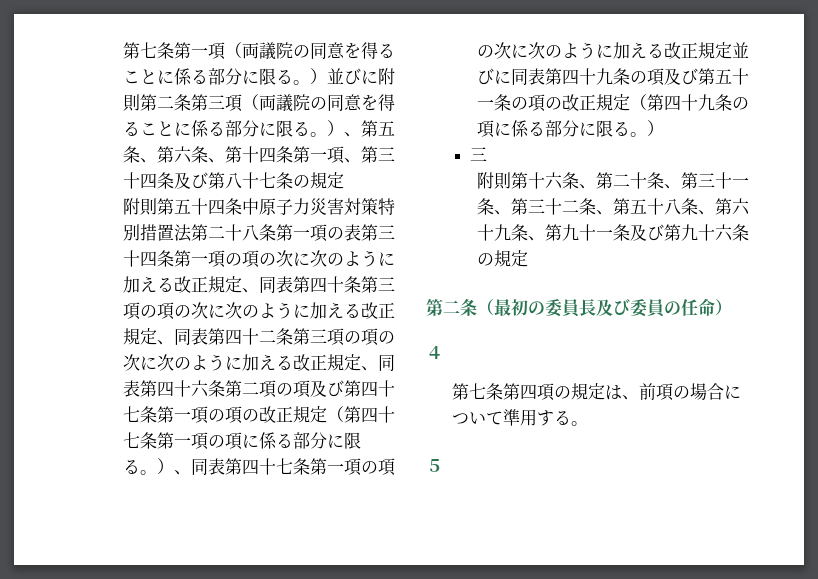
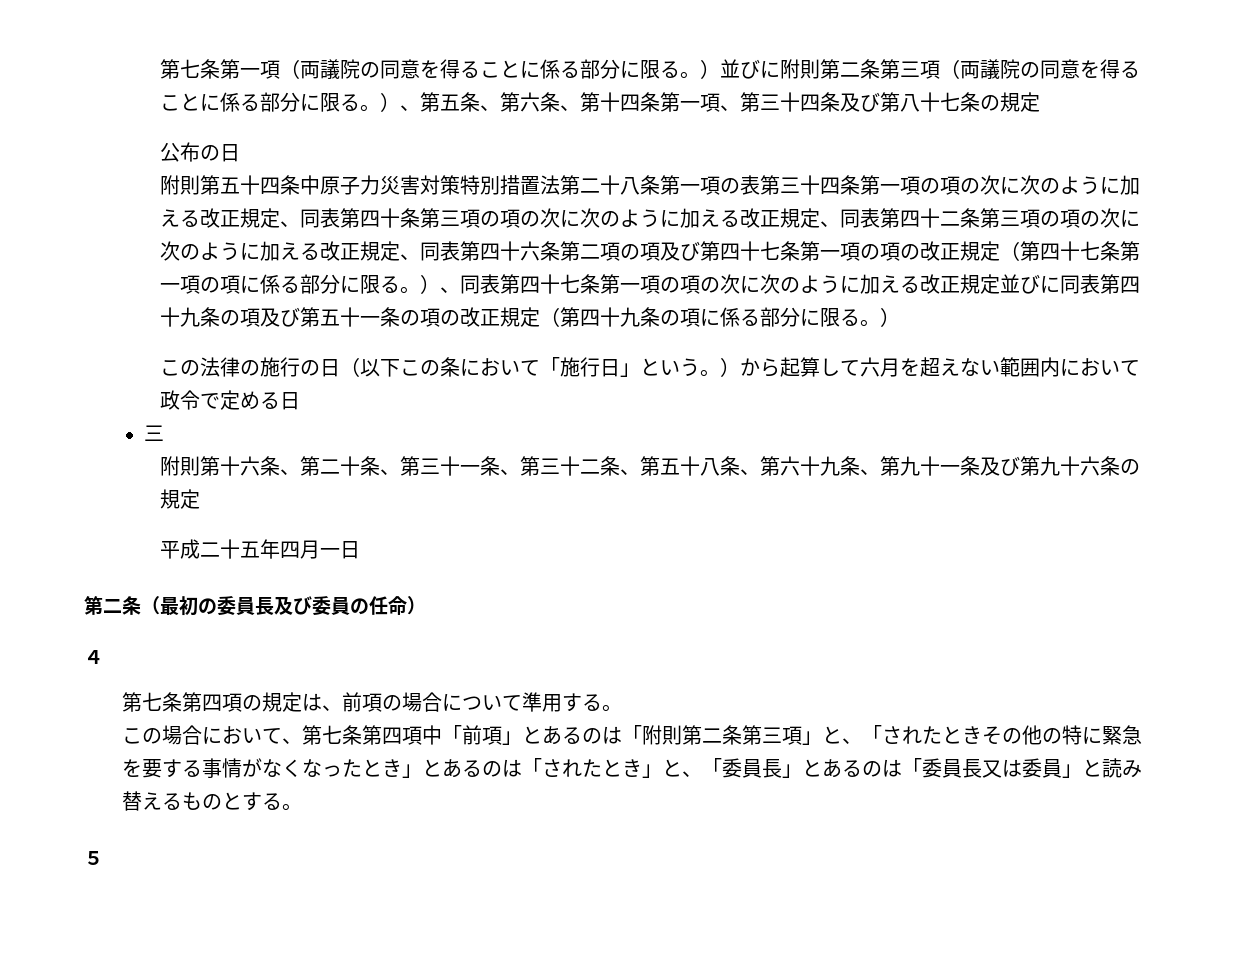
(345, 180) none -> [159,142,240,162] // 公布の日
(665, 128) none -> [159,357,1140,377] [159,390,300,410] // この法律の施行の日（以下この条において「施行日」という。）から起算して六月を超えない範囲内において政令で定める日
(529, 258) none -> [159,539,360,559] // 平成二十五年四月一日
(588, 423) none -> [121,725,1142,745] [121,758,1142,778] [121,791,302,811] // この場合において、第七条第四項中「前項」とあるのは「附則第二条第三項」と、「されたときその他の特に緊急を要する事情がなくなったとき」とあるのは「されたとき」と、「委員長」とあるのは「委員長又は委員」と読み替えるものとする。

